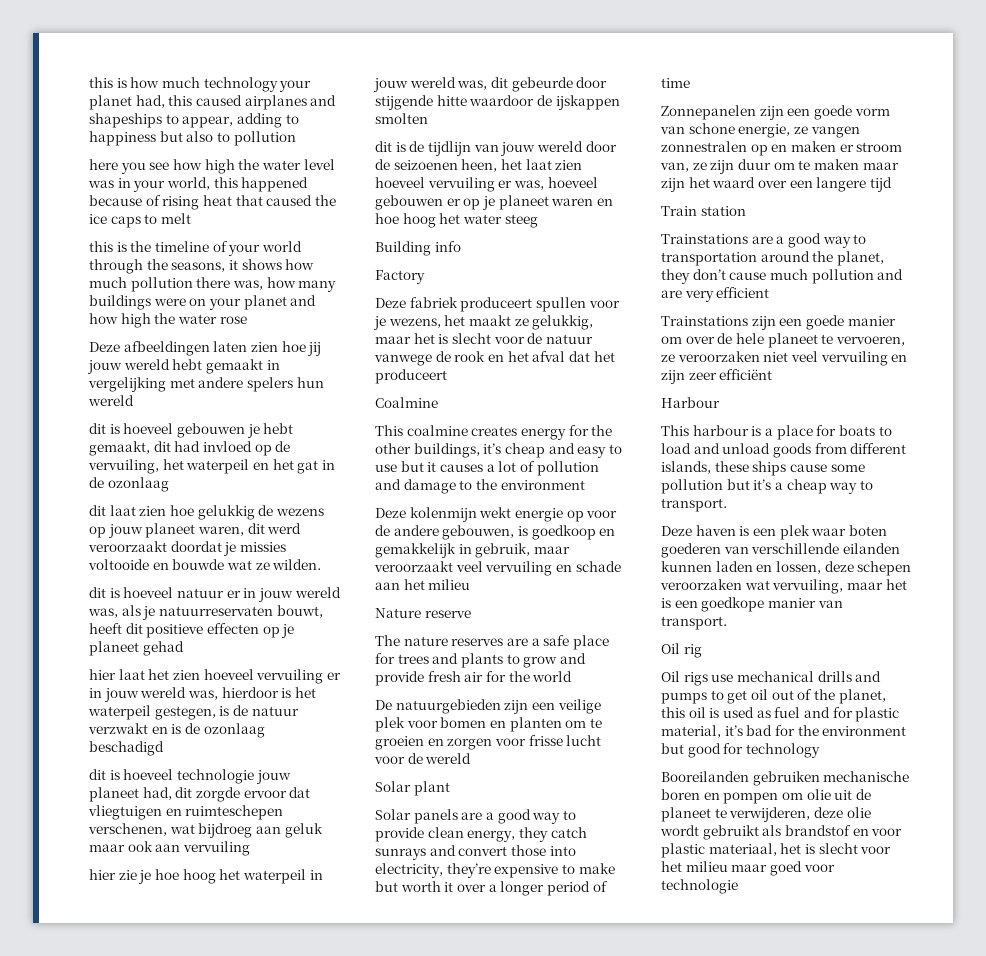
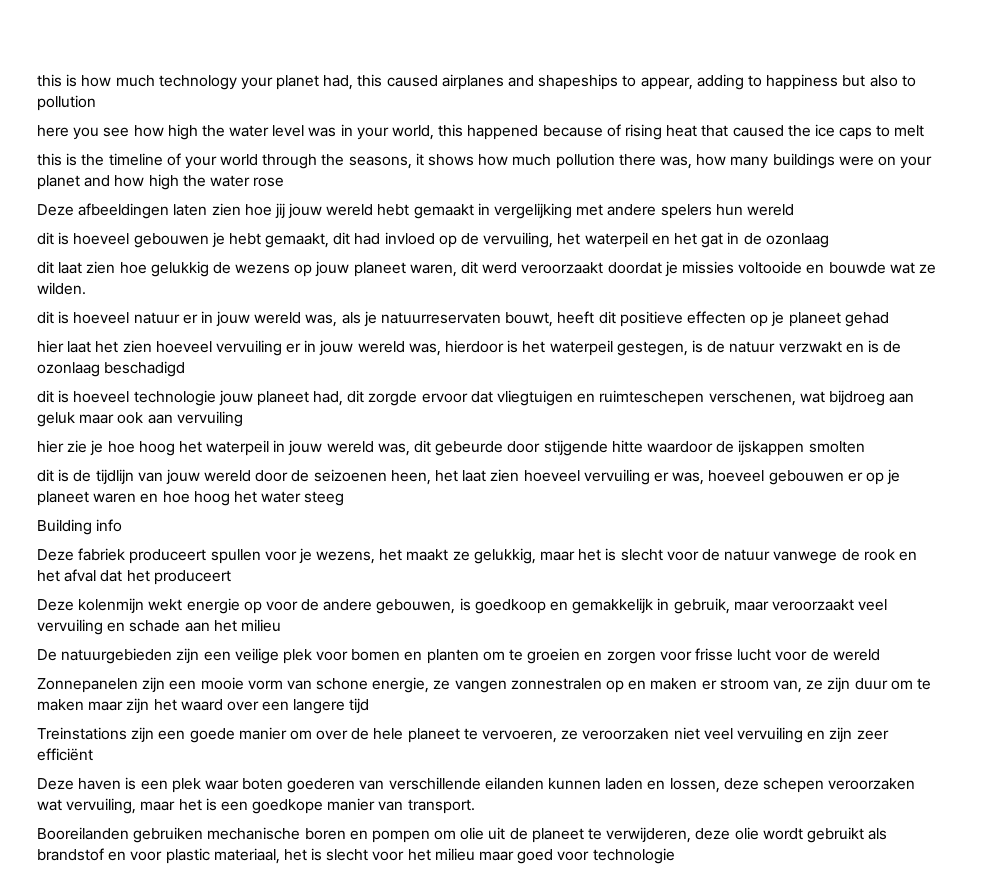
[375,270,425,284] // Factory -> (123, 525) none
[375,397,438,408] [375,425,613,440] [375,443,622,458] [375,461,599,476] [375,479,585,494] // Coalmine // This coalmine creates energy for the other buildings, it’s cheap and easy to use but it causes a lot of pollution and damage to the environment -> (231, 577) none
[375,608,471,618] [375,635,609,650] [375,653,586,668] [375,671,573,686] // Nature reserve // The nature reserves are a safe place for trees and plants to grow and provide fresh air for the world -> (281, 625) none
[375,781,450,796] [375,809,576,824] [375,827,587,842] [375,845,576,860] [375,863,615,878] [375,881,608,896] [661,78,690,88] // Solar plant // Solar panels are a good way to provide clean energy, they catch sunrays and convert those into electricity, they’re expensive to make but worth it over a longer period of time -> (880, 655) none
[813,105,852,120] goede -> [200,677,244,690] mooie
[661,206,746,216] [661,233,867,248] [661,251,884,266] [661,269,904,284] [661,287,770,302] [661,316,748,326] Train station // Trainstations are a good way to transportation around the planet, they don’t cause much pollution and are very efficient // Trainstations -> [37,727,127,740] Treinstations
[661,397,720,408] [661,425,892,440] [661,443,907,458] [661,461,865,476] [661,479,873,494] [661,498,727,512] // Harbour // This harbour is a place for boats to load and unload goods from different islands, these ships cause some pollution but it’s a cheap way to transport. -> (93, 754) none
[661,643,702,658] [661,671,882,686] [661,689,886,704] [661,707,900,722] [661,725,907,738] [661,743,820,758] // Oil rig // Oil rigs use mechanical drills and pumps to get oil out of the planet, this oil is used as fuel and for plastic material, it’s bad for the environment but good for technology -> (475, 806) none

